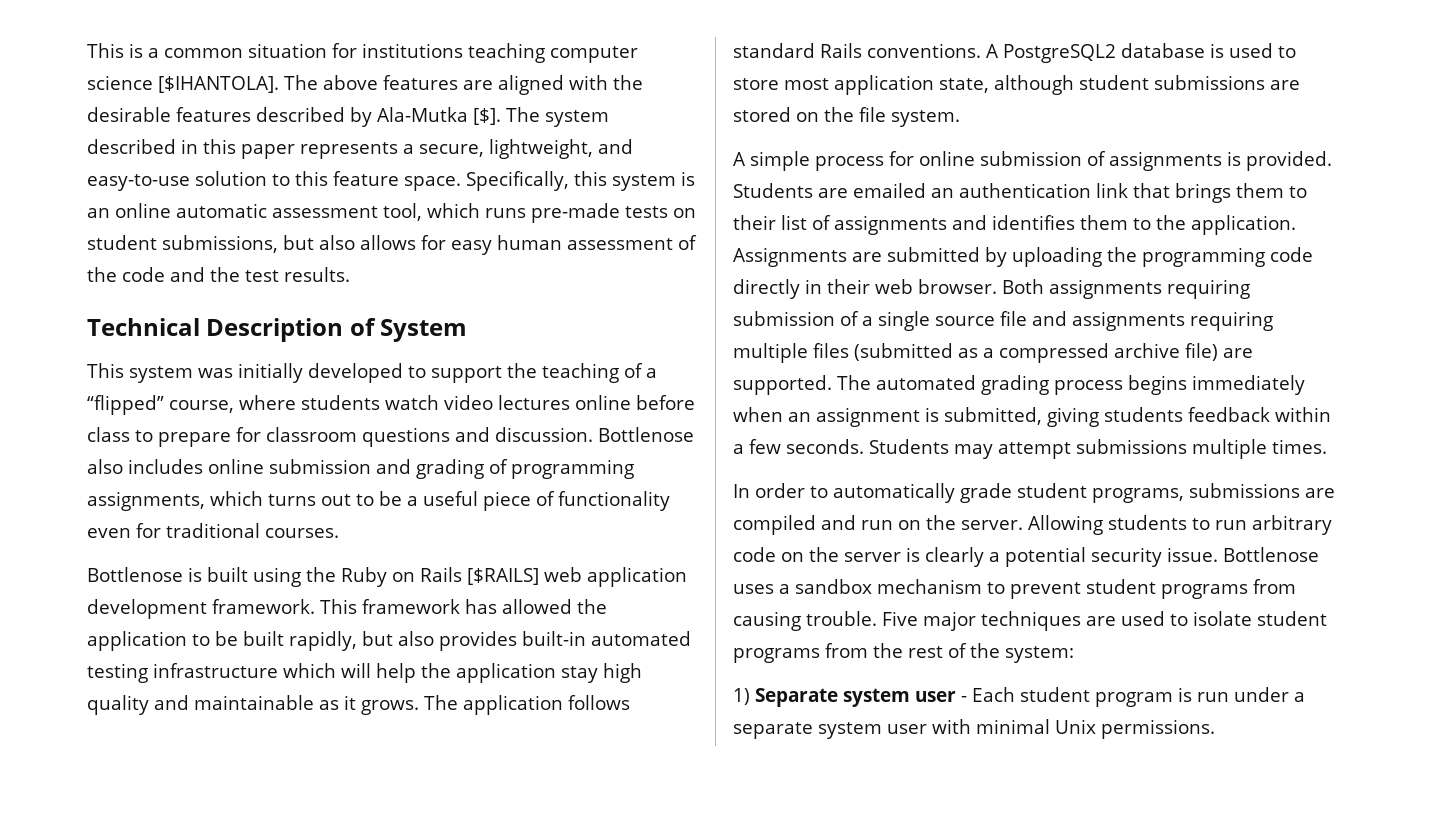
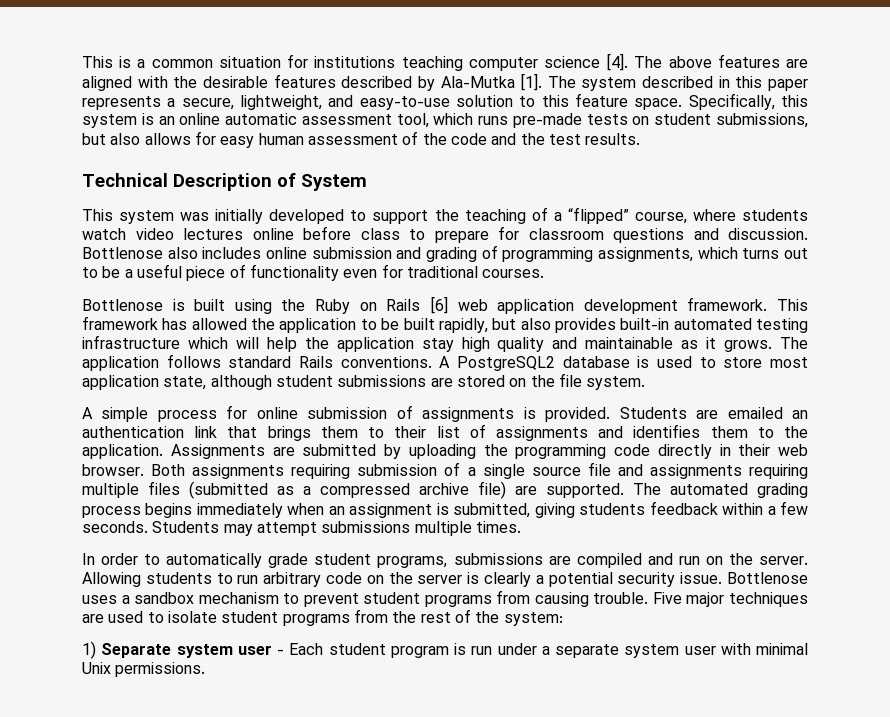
[158,76,279,93] [$IHANTOLA]. -> [606,53,629,71] [4].
[473,108,501,125] [$]. -> [520,73,543,91] [1].
[467,568,539,585] [$RAILS] -> [429,296,448,314] [6]

